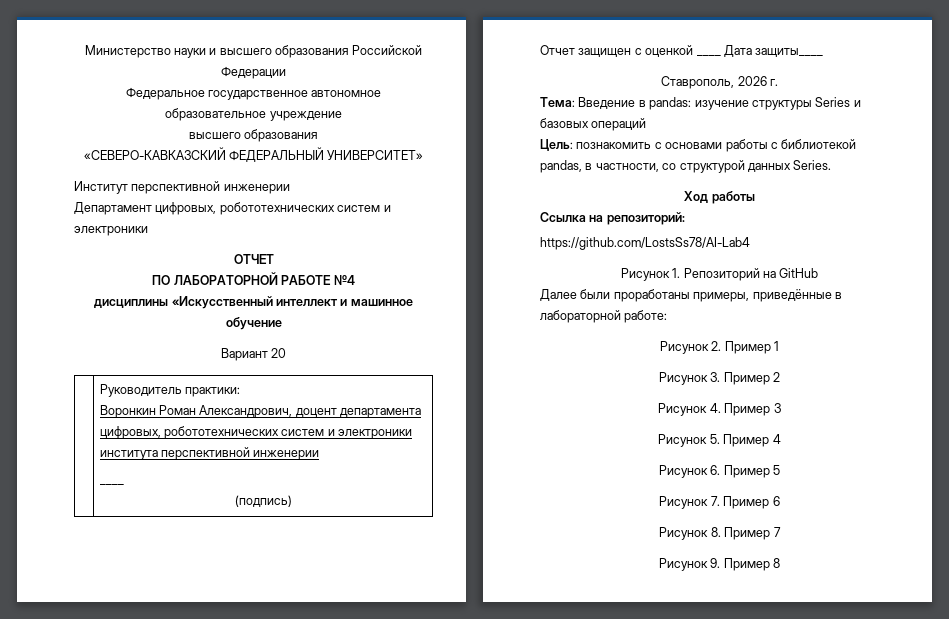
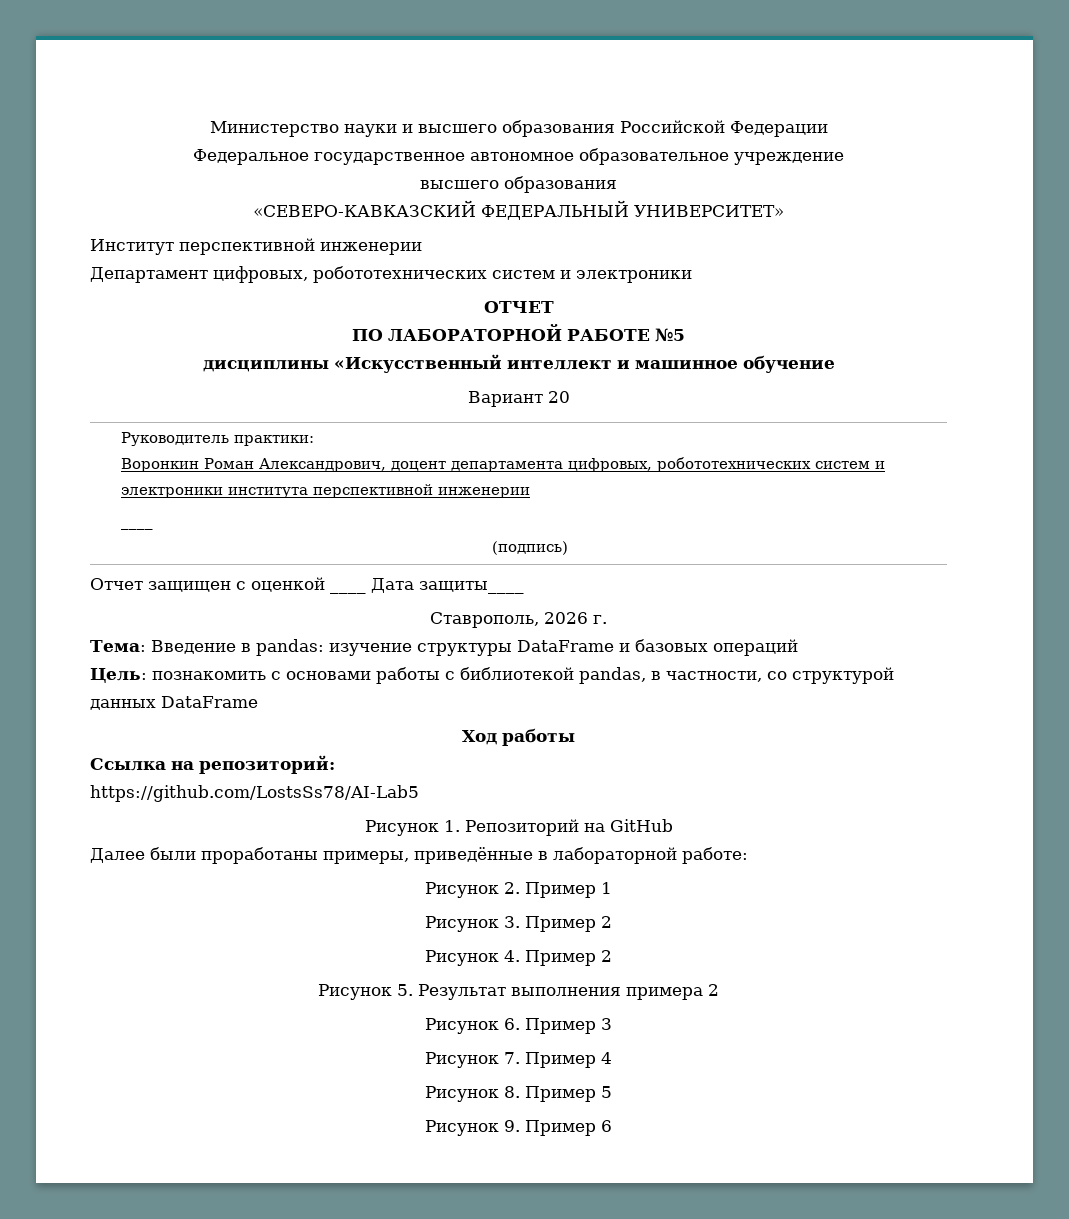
[333,275,355,285] №4 -> [655,328,685,342] №5
[815,97,851,107] Series -> [517,640,614,652] DataFrame
[793,160,832,170] Series. -> [161,696,258,708] DataFrame
[540,237,750,250] https://github.com/LostsSs78/AI-Lab4 -> [90,785,419,802] https://github.com/LostsSs78/AI-Lab5
(771, 409) none -> [601,950,612,962] [318,984,719,1000] [425,1018,596,1034] 2 // Рисунок 5. Результат выполнения примера 2 // Рисунок 6. Пример
[709,434,720,444] 5. -> [504,1052,520,1064] 7.
[710,465,721,475] 6. -> [504,1086,520,1098] 8.
[710,496,720,506] 7. -> [504,1120,520,1132] 9.
[659,527,781,540] [658,558,781,571] // Рисунок 8. Пример 7 // Рисунок 9. Пример 8 -> (612, 1126) none

